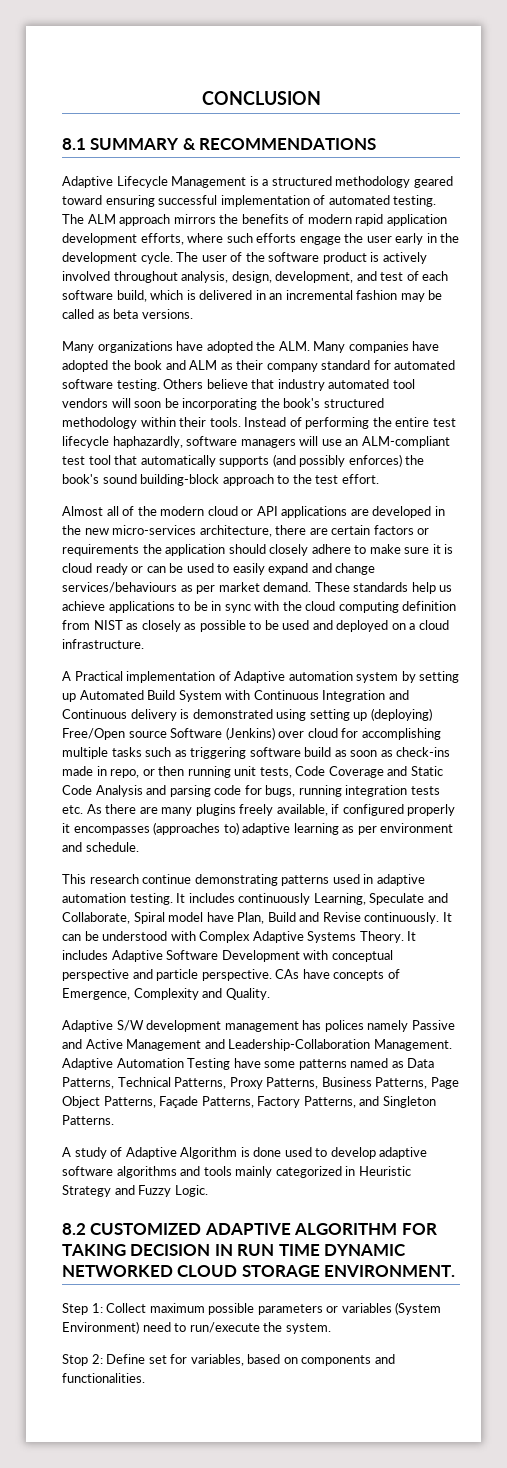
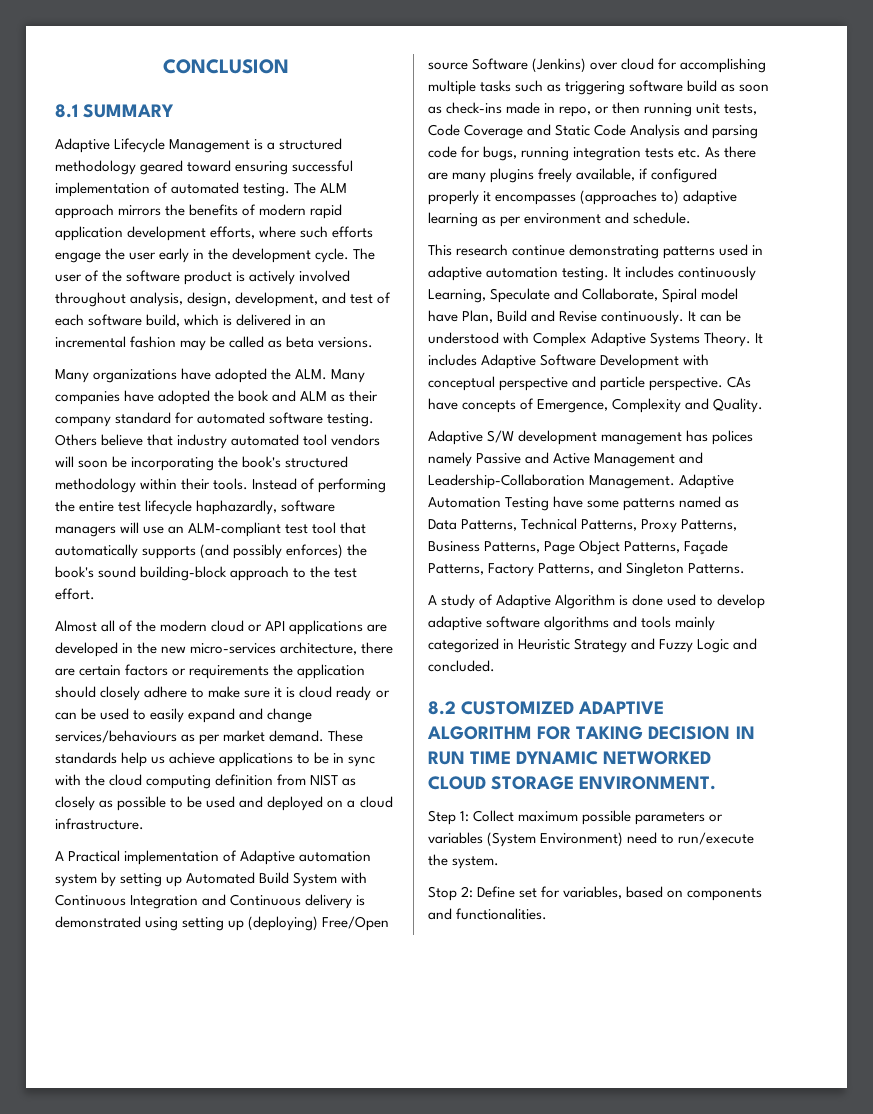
[182,138,377,150] & RECOMMENDATIONS -> (175, 111) none
[174,1185,208,1197] Logic. -> [697,638,758,653] [428,660,495,672] Logic and concluded.

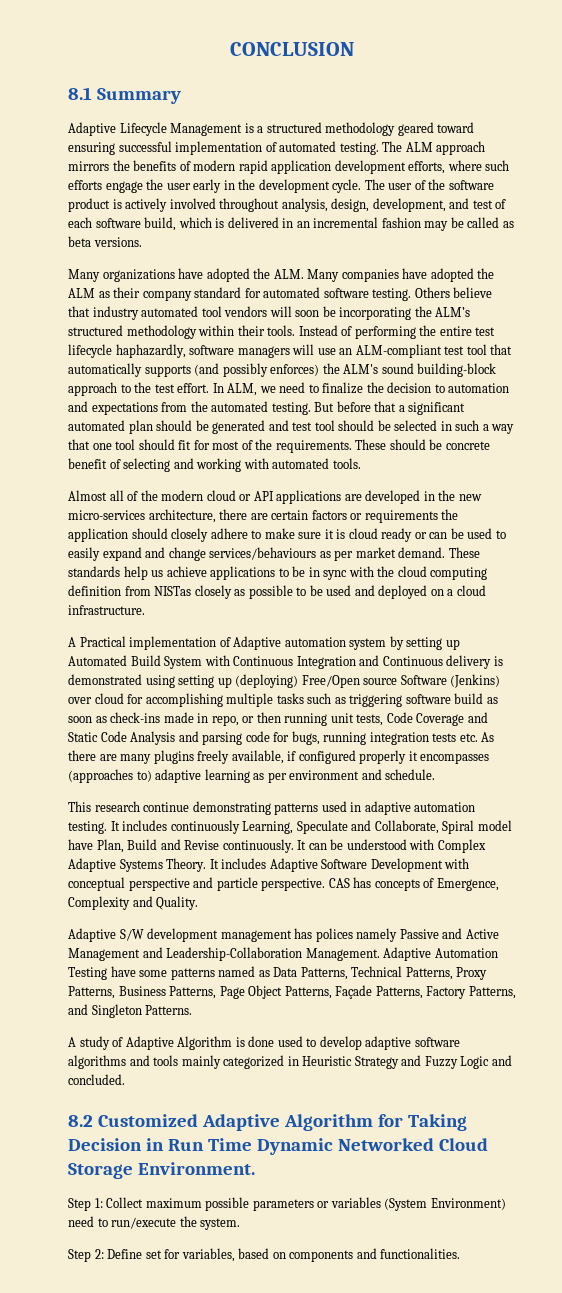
[83,104,175,118] SUMMARY -> [96,88,181,104] Summary
[238,390,297,402] book and -> (495, 273) none
[242,456,282,468] book's -> [435,307,471,317] ALM’s
[55,566,94,578] book's -> [343,364,379,374] ALM's
(95, 594) none -> [212,382,510,396] [68,401,466,415] [68,420,515,434] [68,439,490,453] [68,458,361,472] In ALM, we need to finalize the decision to automation and expectations from the automated testing. But before that a significant automated plan should be generated and test tool should be selected in such a way that one tool should fit for most of the requirements. These should be concrete benefit of selecting and working with automated tools.
[310,774,357,786] NIST as -> [154,586,192,596] NISTas
[727,376,752,388] [428,398,458,410] CAs have -> [328,877,372,888] CAS has
[461,701,665,715] [427,726,755,740] [428,751,712,765] [428,776,717,790] CUSTOMIZED ADAPTIVE ALGORITHM FOR TAKING DECISION IN RUN TIME DYNAMIC NETWORKED CLOUD STORAGE ENVIRONMENT. -> [97,1114,467,1131] [68,1138,488,1155] [68,1162,255,1179] Customized Adaptive Algorithm for Taking Decision in Run Time Dynamic Networked Cloud Storage Environment.
[428,886,457,901] Stop -> [68,1249,91,1262] Step

